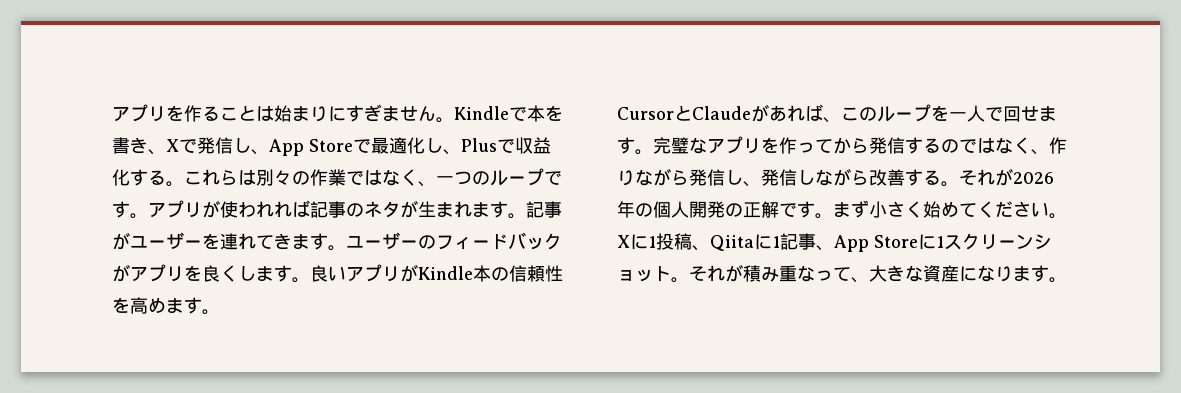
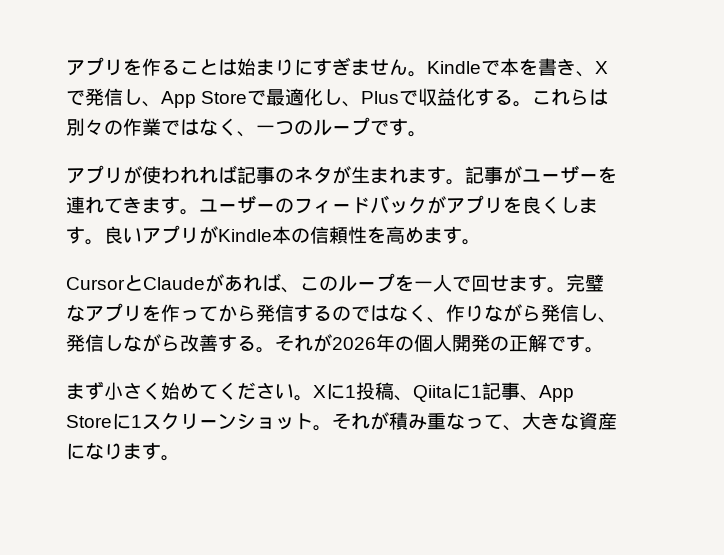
(148, 216) none -> (427, 134) //
(833, 216) none -> (604, 350) //

